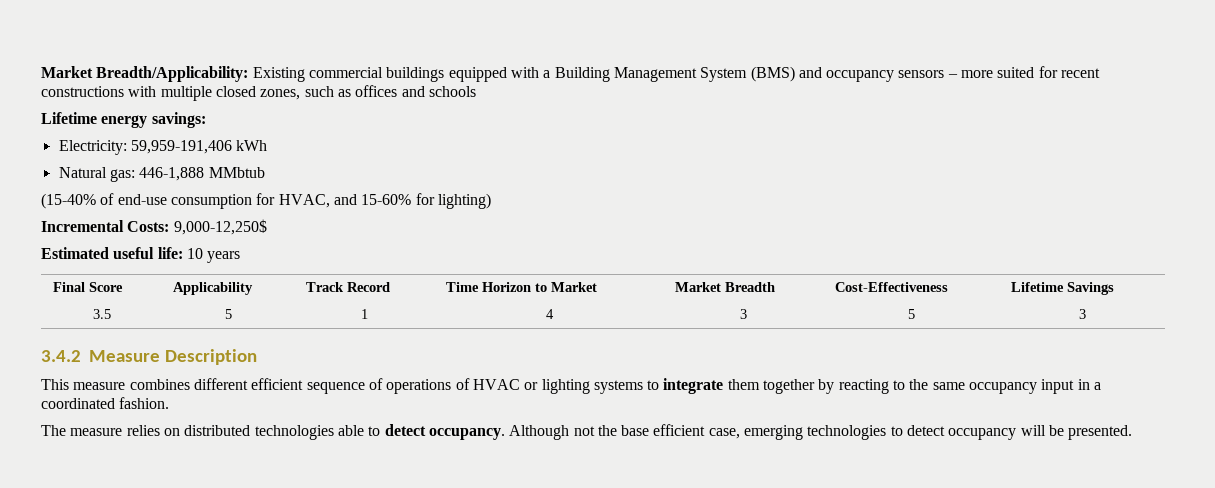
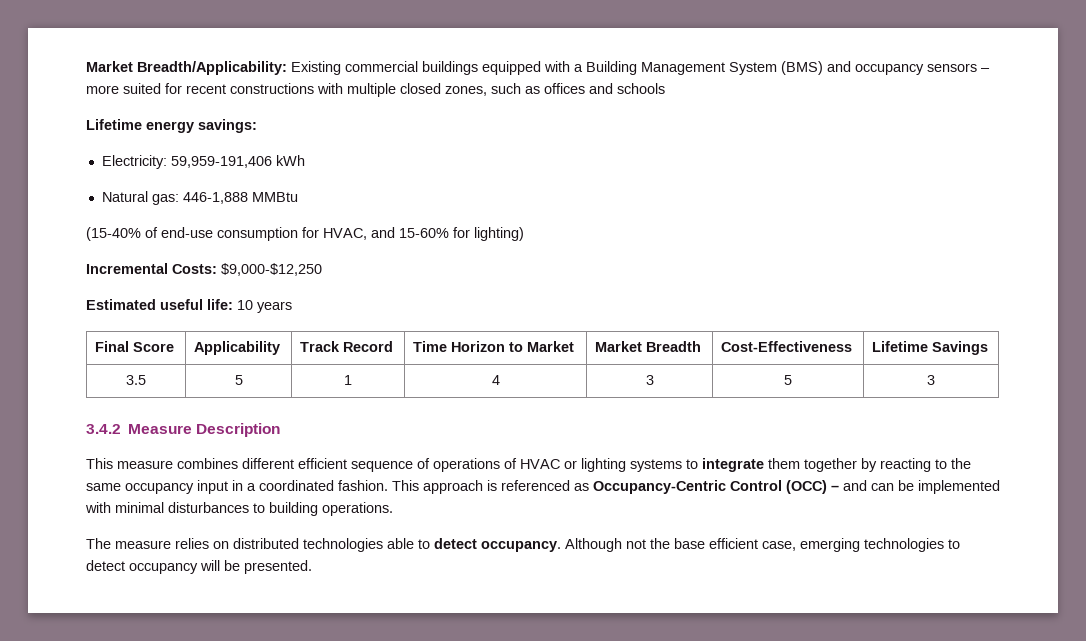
[208,167,265,178] MMbtub -> [251,192,298,202] MMBtu
[173,219,267,235] 9,000-12,250$ -> [221,263,322,276] $9,000-$12,250
(170, 403) none -> [392,480,1000,494] [85,502,393,516] This approach is referenced as Occupancy-Centric Control (OCC) – and can be implemented with minimal disturbances to building operations.

